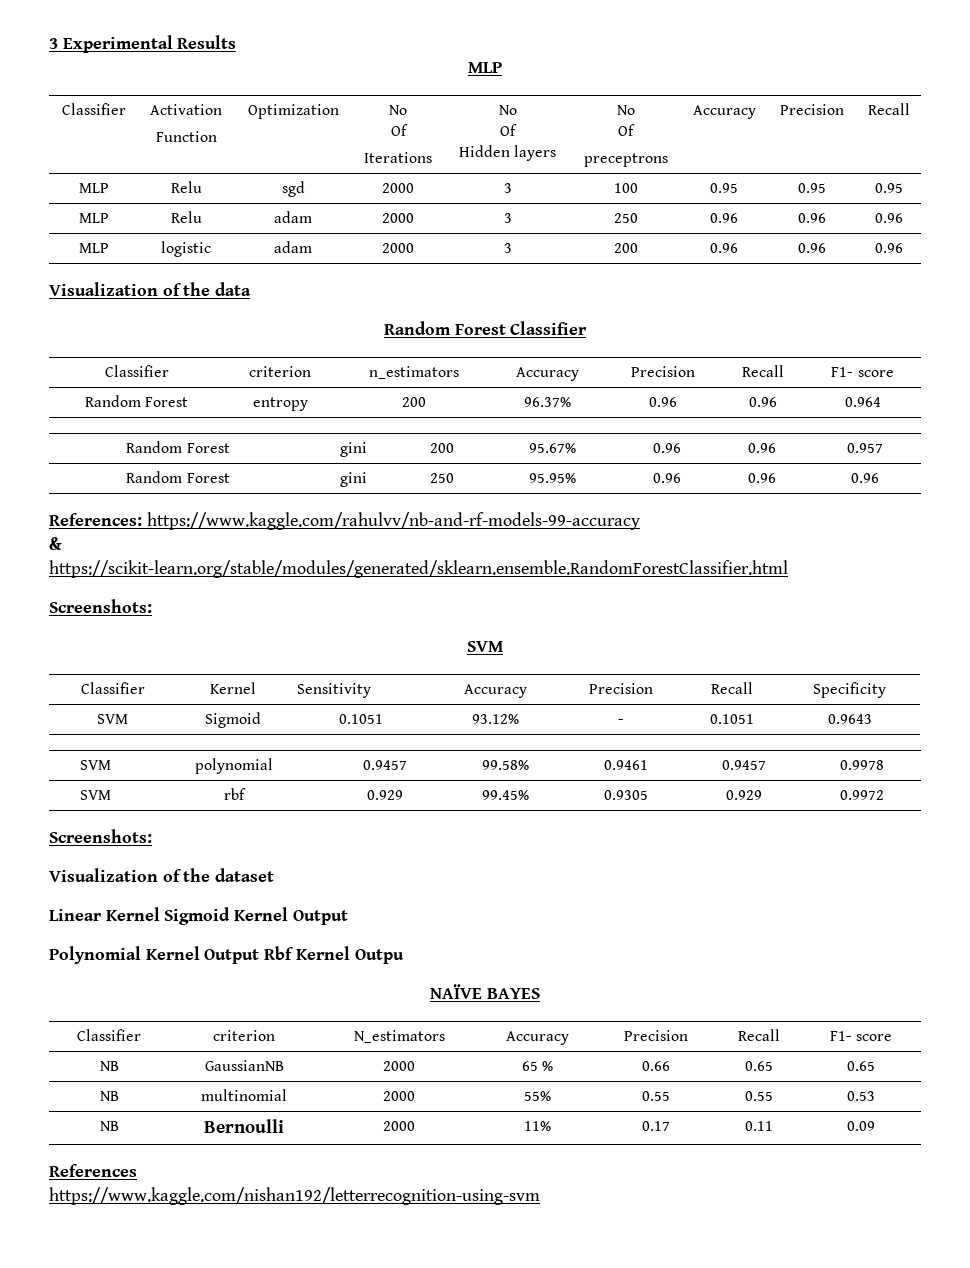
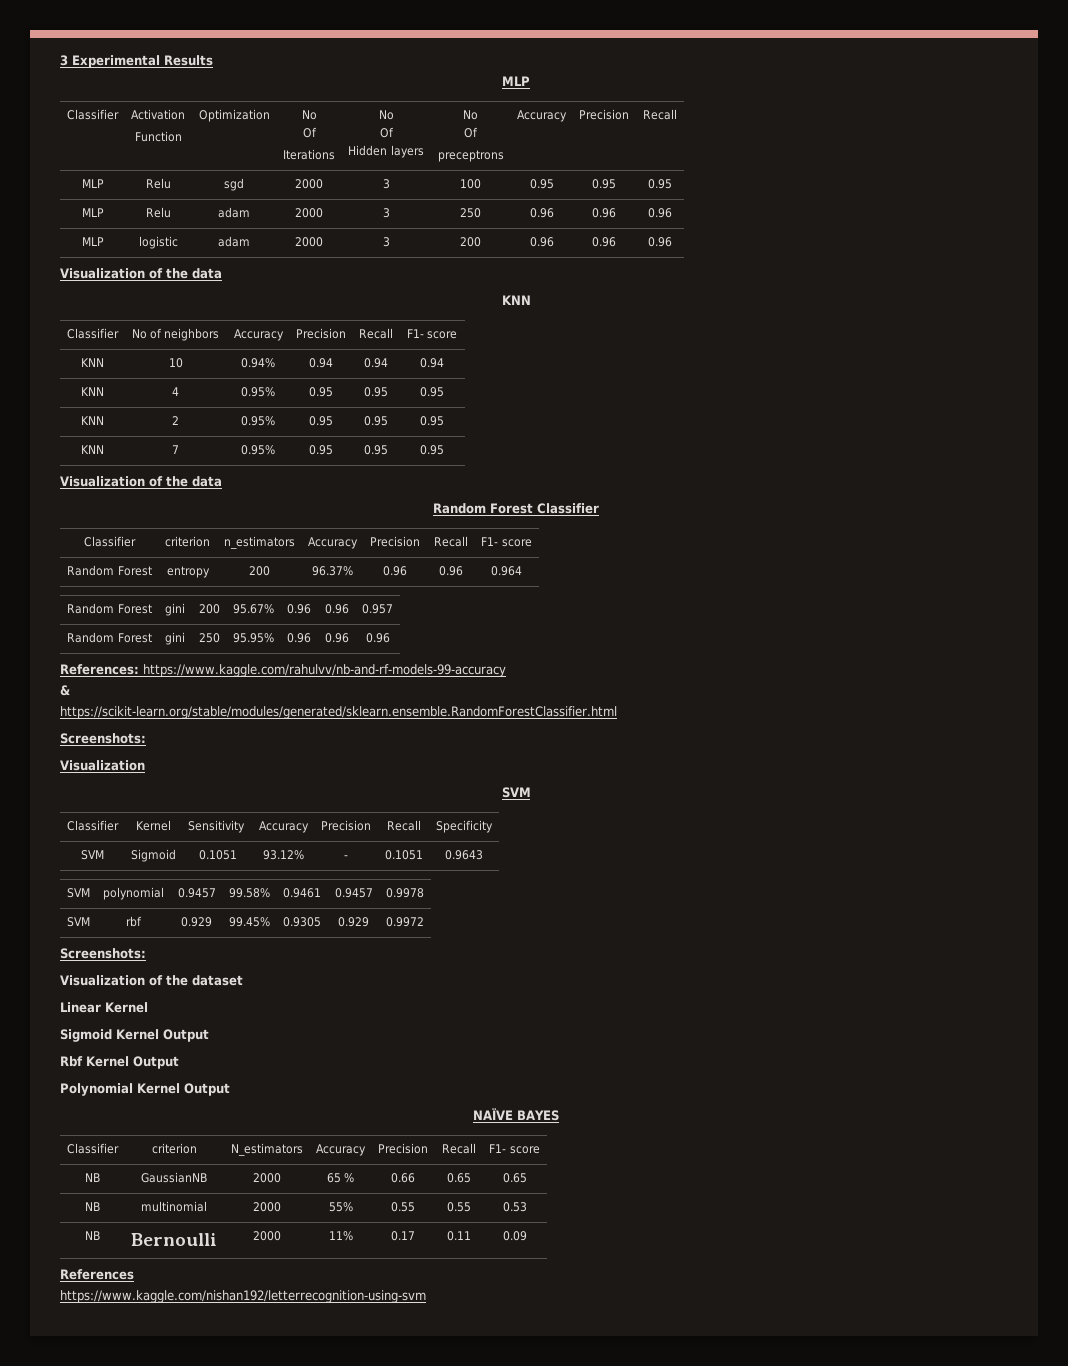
(252, 289) none -> [501,295,531,305] [67,328,119,339] [131,328,220,341] [233,329,284,341] [296,328,346,339] [359,328,393,339] [406,329,458,339] [81,358,104,367] [168,358,183,368] [241,358,275,368] [309,358,333,368] [364,358,388,368] [420,358,444,368] [81,387,104,396] [172,387,179,396] [241,387,275,397] [309,387,333,397] [364,387,388,397] [420,387,444,397] [81,416,104,425] [172,416,179,425] [241,416,275,426] [309,416,333,426] [364,416,388,426] [420,416,444,426] [81,445,104,454] [172,445,179,454] [241,445,275,455] [309,445,333,455] [364,445,388,455] [420,445,444,455] [60,476,222,487] // KNN // Classifier | No of neighbors | Accuracy | Precision | Recall | F1- score // KNN | 10 | 0.94% | 0.94 | 0.94 | 0.94 // KNN | 4 | 0.95% | 0.95 | 0.95 | 0.95 // KNN | 2 | 0.95% | 0.95 | 0.95 | 0.95 // KNN | 7 | 0.95% | 0.95 | 0.95 | 0.95 // Visualization of the data
(152, 606) none -> [60,760,145,771] // Visualization
(160, 914) none -> (148, 1007) //
(348, 917) none -> [60,1056,179,1069] // Rbf Kernel Output
[264,946,404,964] Rbf Kernel Outpu -> (230, 1089) none

